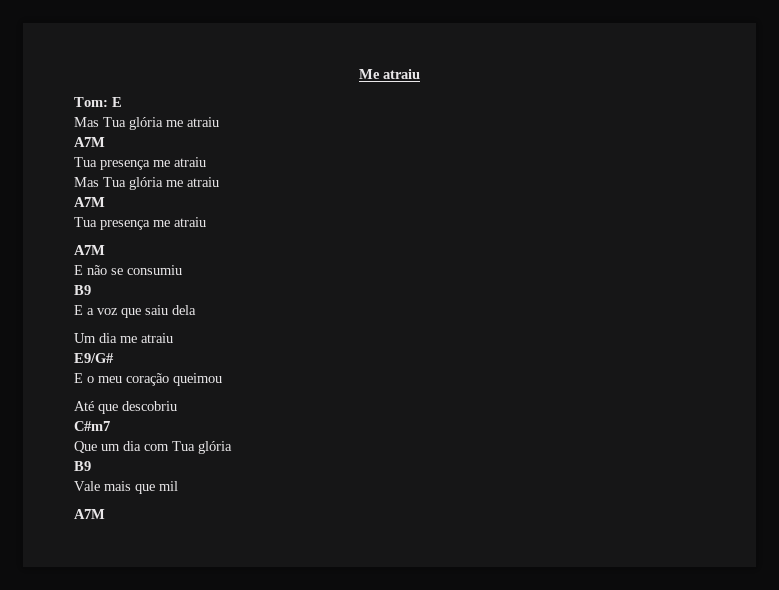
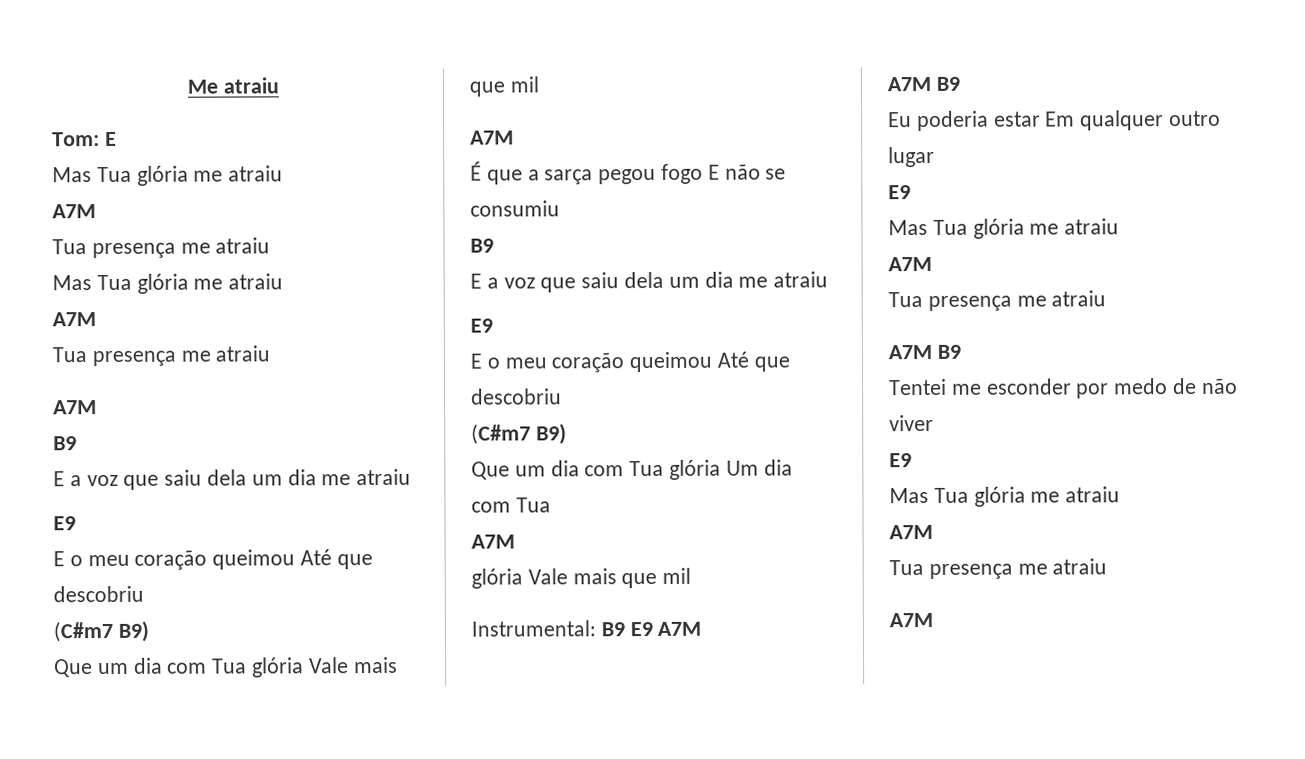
(105, 250) none -> [53,436,77,451] [53,468,412,490] [53,516,76,531] [53,549,373,570] [53,585,144,603] [53,620,149,643] [54,656,398,678] [469,76,539,97] [470,130,514,145] [470,161,704,185] B9 // E a voz que saiu dela um dia me atraiu // E9 // E o meu coração queimou Até que descobriu // (C#m7 B9) // Que um dia com Tua glória Vale mais que mil // A7M // É que a sarça pegou fogo
[74,333,173,343] [74,353,114,363] [74,373,222,386] [74,401,177,414] [74,421,110,431] [74,441,232,454] [74,461,91,471] [74,481,178,494] // Um dia me atraiu // E9/G# // E o meu coração queimou // Até que descobriu // C#m7 // Que um dia com Tua glória // B9 // Vale mais que mil -> [668,271,829,288] [470,318,493,333] [470,351,790,373] [471,388,562,405] [471,423,567,445] [471,459,793,480] [471,497,551,513] [471,534,515,549] [471,567,692,589] [471,620,702,637] [887,76,960,92] [888,110,1222,132] [888,146,935,168] [888,185,911,200] [888,218,1120,239] [888,256,932,272] [888,290,1107,311] [888,344,961,360] [889,378,1238,399] [889,414,934,432] [889,453,912,468] [889,486,1121,507] [889,524,933,540] [889,558,1108,579] um dia me atraiu // E9 // E o meu coração queimou Até que descobriu // (C#m7 B9) // Que um dia com Tua glória Um dia com Tua // A7M // glória Vale mais que mil // Instrumental: B9 E9 A7M // A7M B9 // Eu poderia estar Em qualquer outro lugar // E9 // Mas Tua glória me atraiu // A7M // Tua presença me atraiu // A7M B9 // Tentei me esconder por medo de não viver // E9 // Mas Tua glória me atraiu // A7M // Tua presença me atraiu

